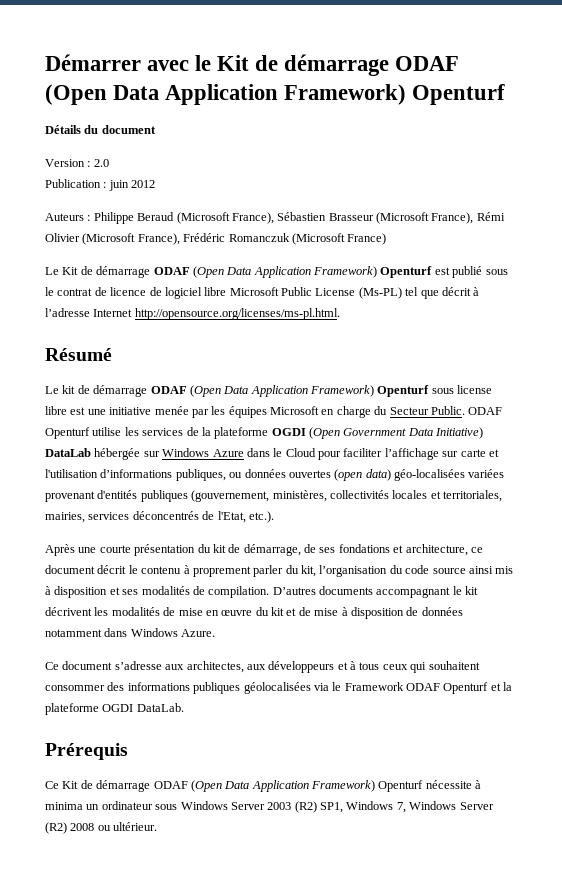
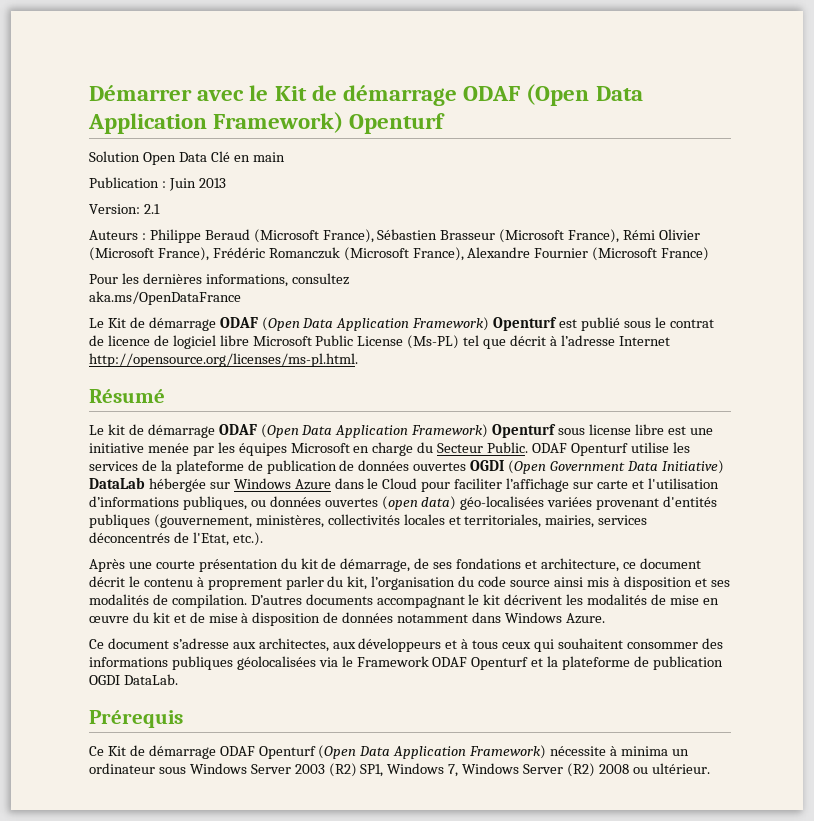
[45,125,156,134] [45,159,109,167] [45,179,156,191] Détails du document // Version : 2.0 // Publication : juin 2012 -> [89,151,285,165] [89,177,226,191] [89,204,160,214] Solution Open Data Clé en main // Publication : Juin 2013 // Version: 2.1
[347,233,387,245] France) -> [412,247,710,261] [89,273,349,287] [89,291,241,305] France), Alexandre Fournier (Microsoft France) // Pour les dernières informations, consultez // aka.ms/OpenDataFrance
(269, 433) none -> [247,460,467,474] de publication de données ouvertes
(99, 709) none -> [634,656,723,670] de publication
[190,780,424,792] (Open Data Application Framework) Openturf -> [258,745,547,759] Openturf (Open Data Application Framework)

